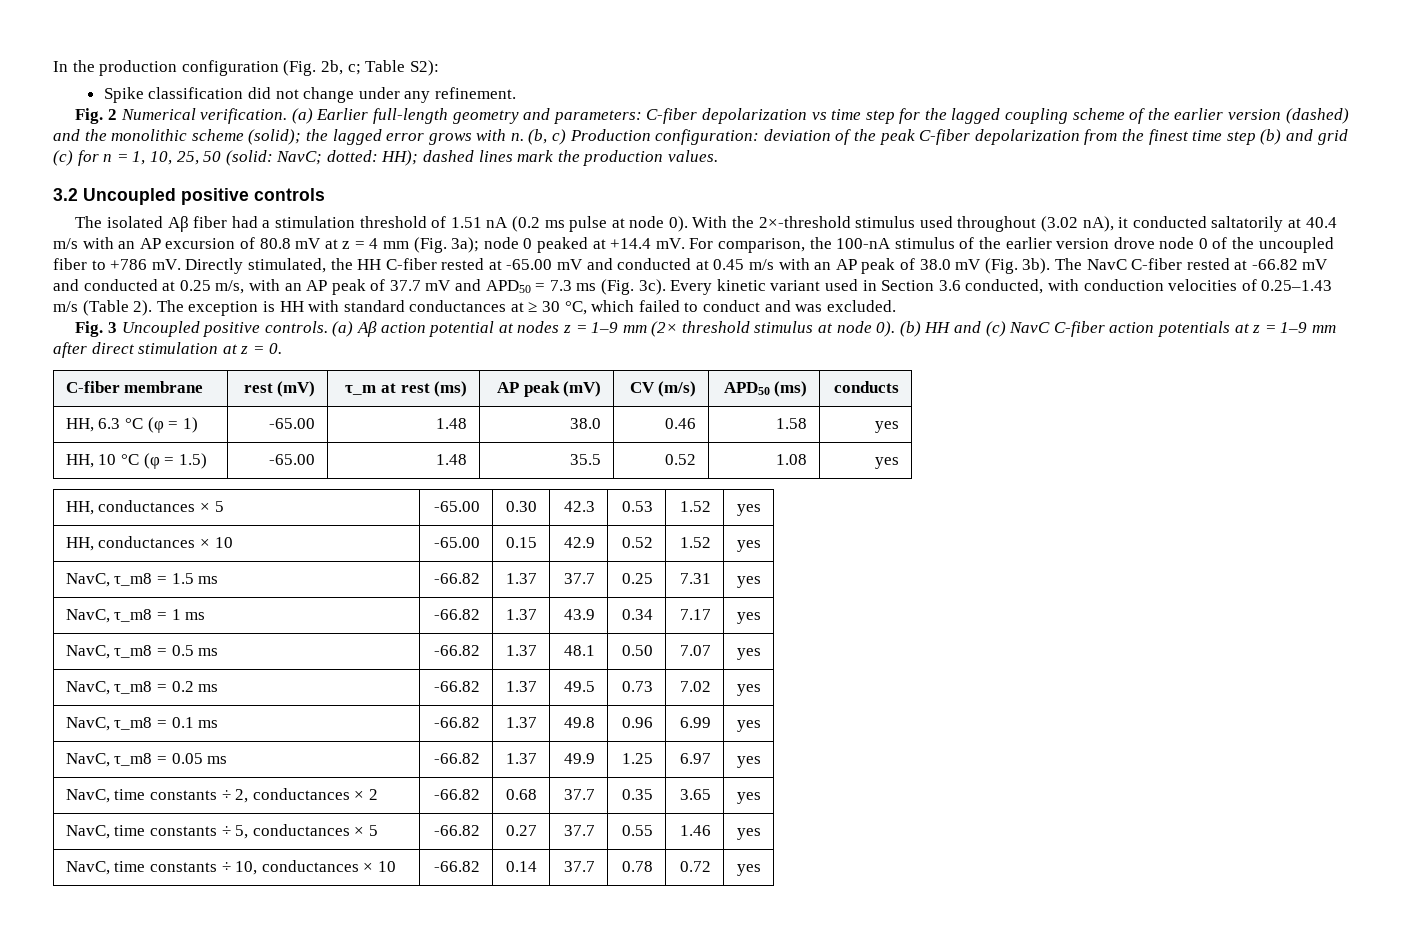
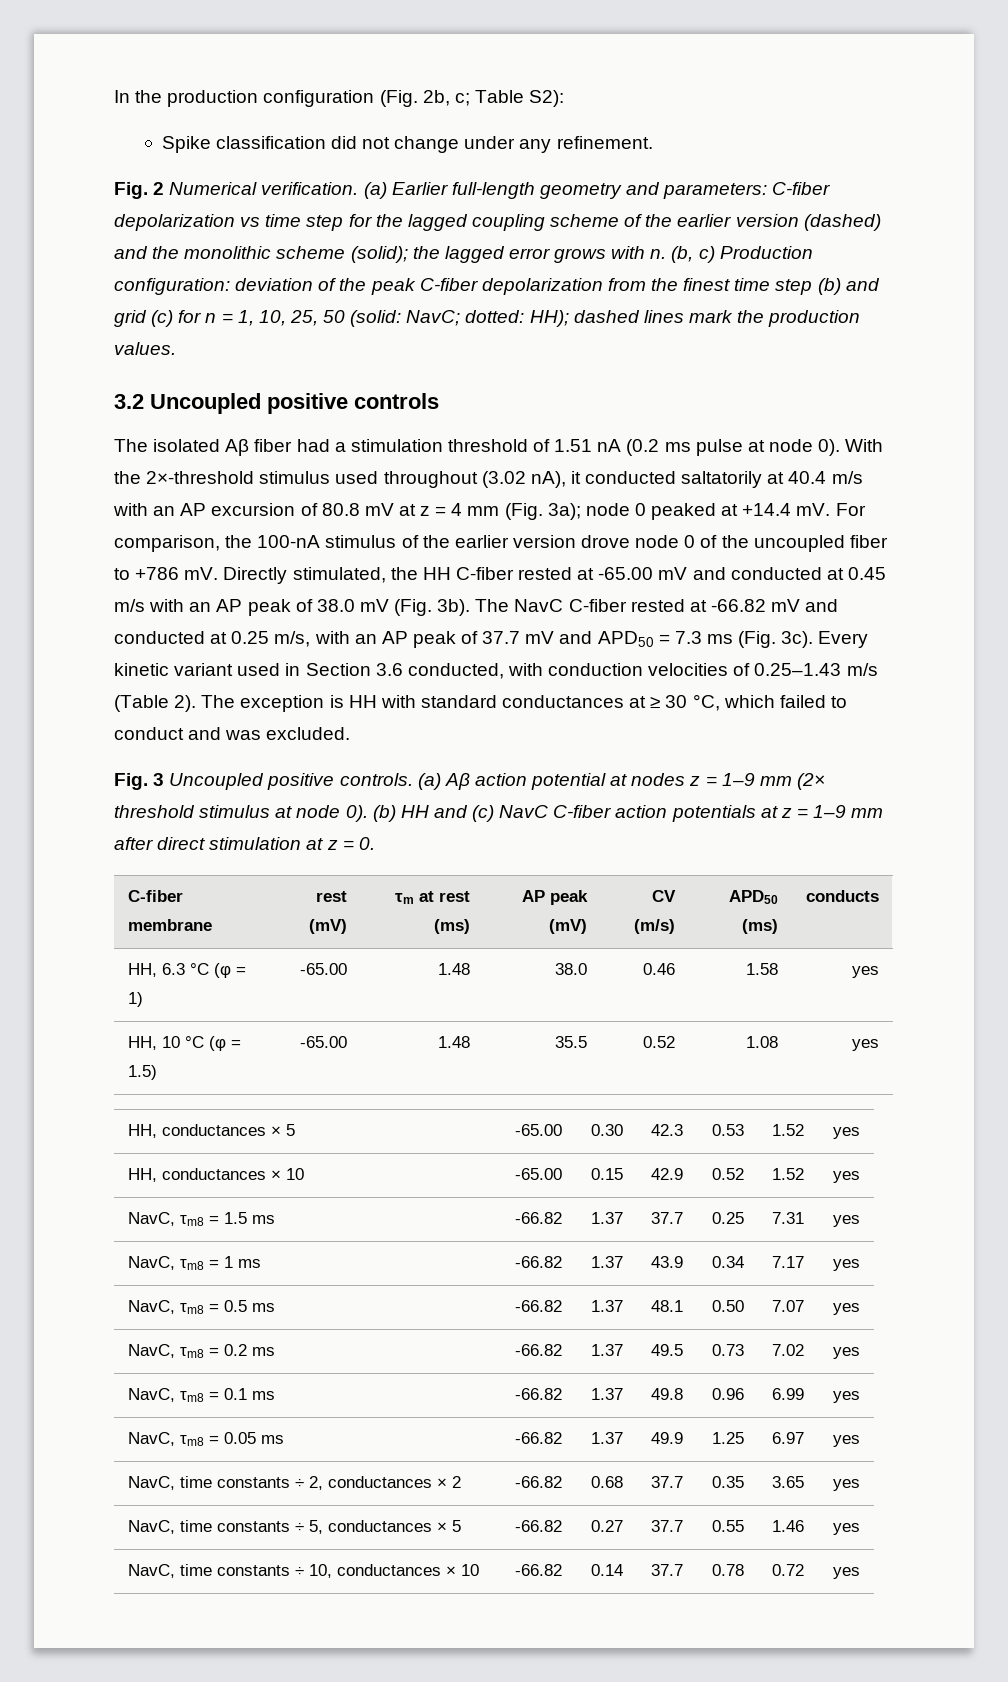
[345,385,377,395] τ_m -> [395,893,415,904] τm
[114,573,153,586] τ_m8 -> [179,1215,204,1226] τm8
[114,609,153,622] τ_m8 -> [179,1259,204,1270] τm8
[114,645,153,658] τ_m8 -> [179,1303,204,1314] τm8
[114,681,153,694] τ_m8 -> [179,1347,204,1358] τm8
[114,717,153,730] τ_m8 -> [179,1391,204,1402] τm8
[114,753,153,766] τ_m8 -> [179,1435,204,1446] τm8

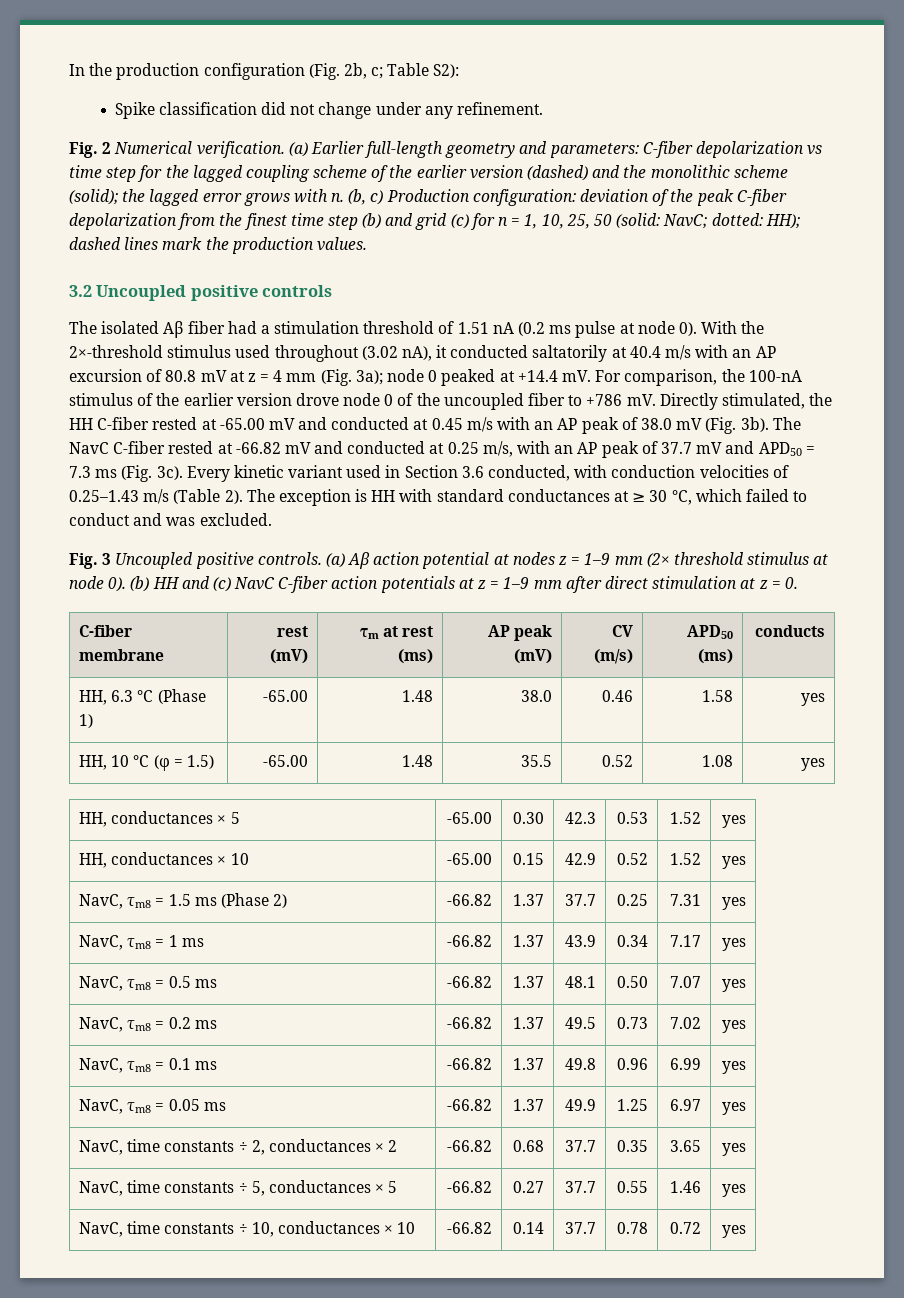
[213,963,246,978] (φ = -> [157,689,206,704] (Phase
(275, 1219) none -> [221,893,288,908] (Phase 2)

